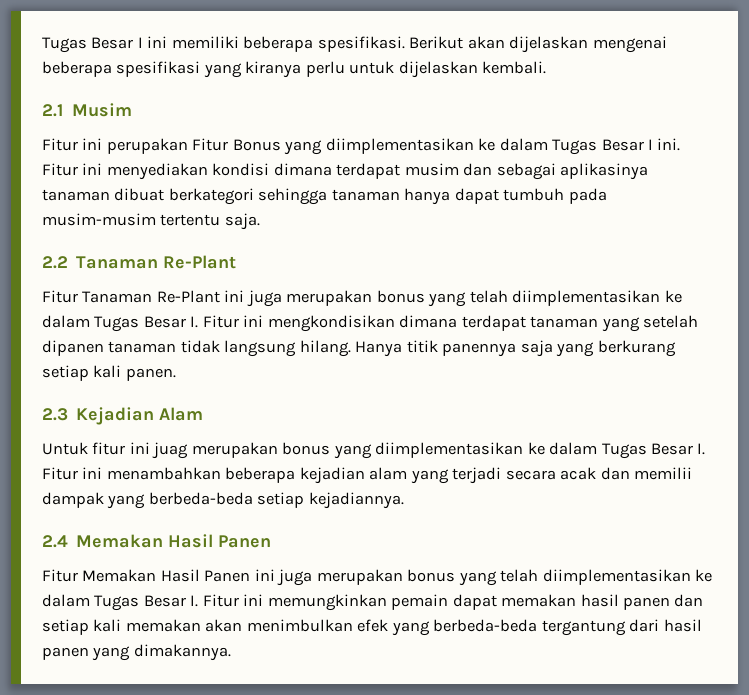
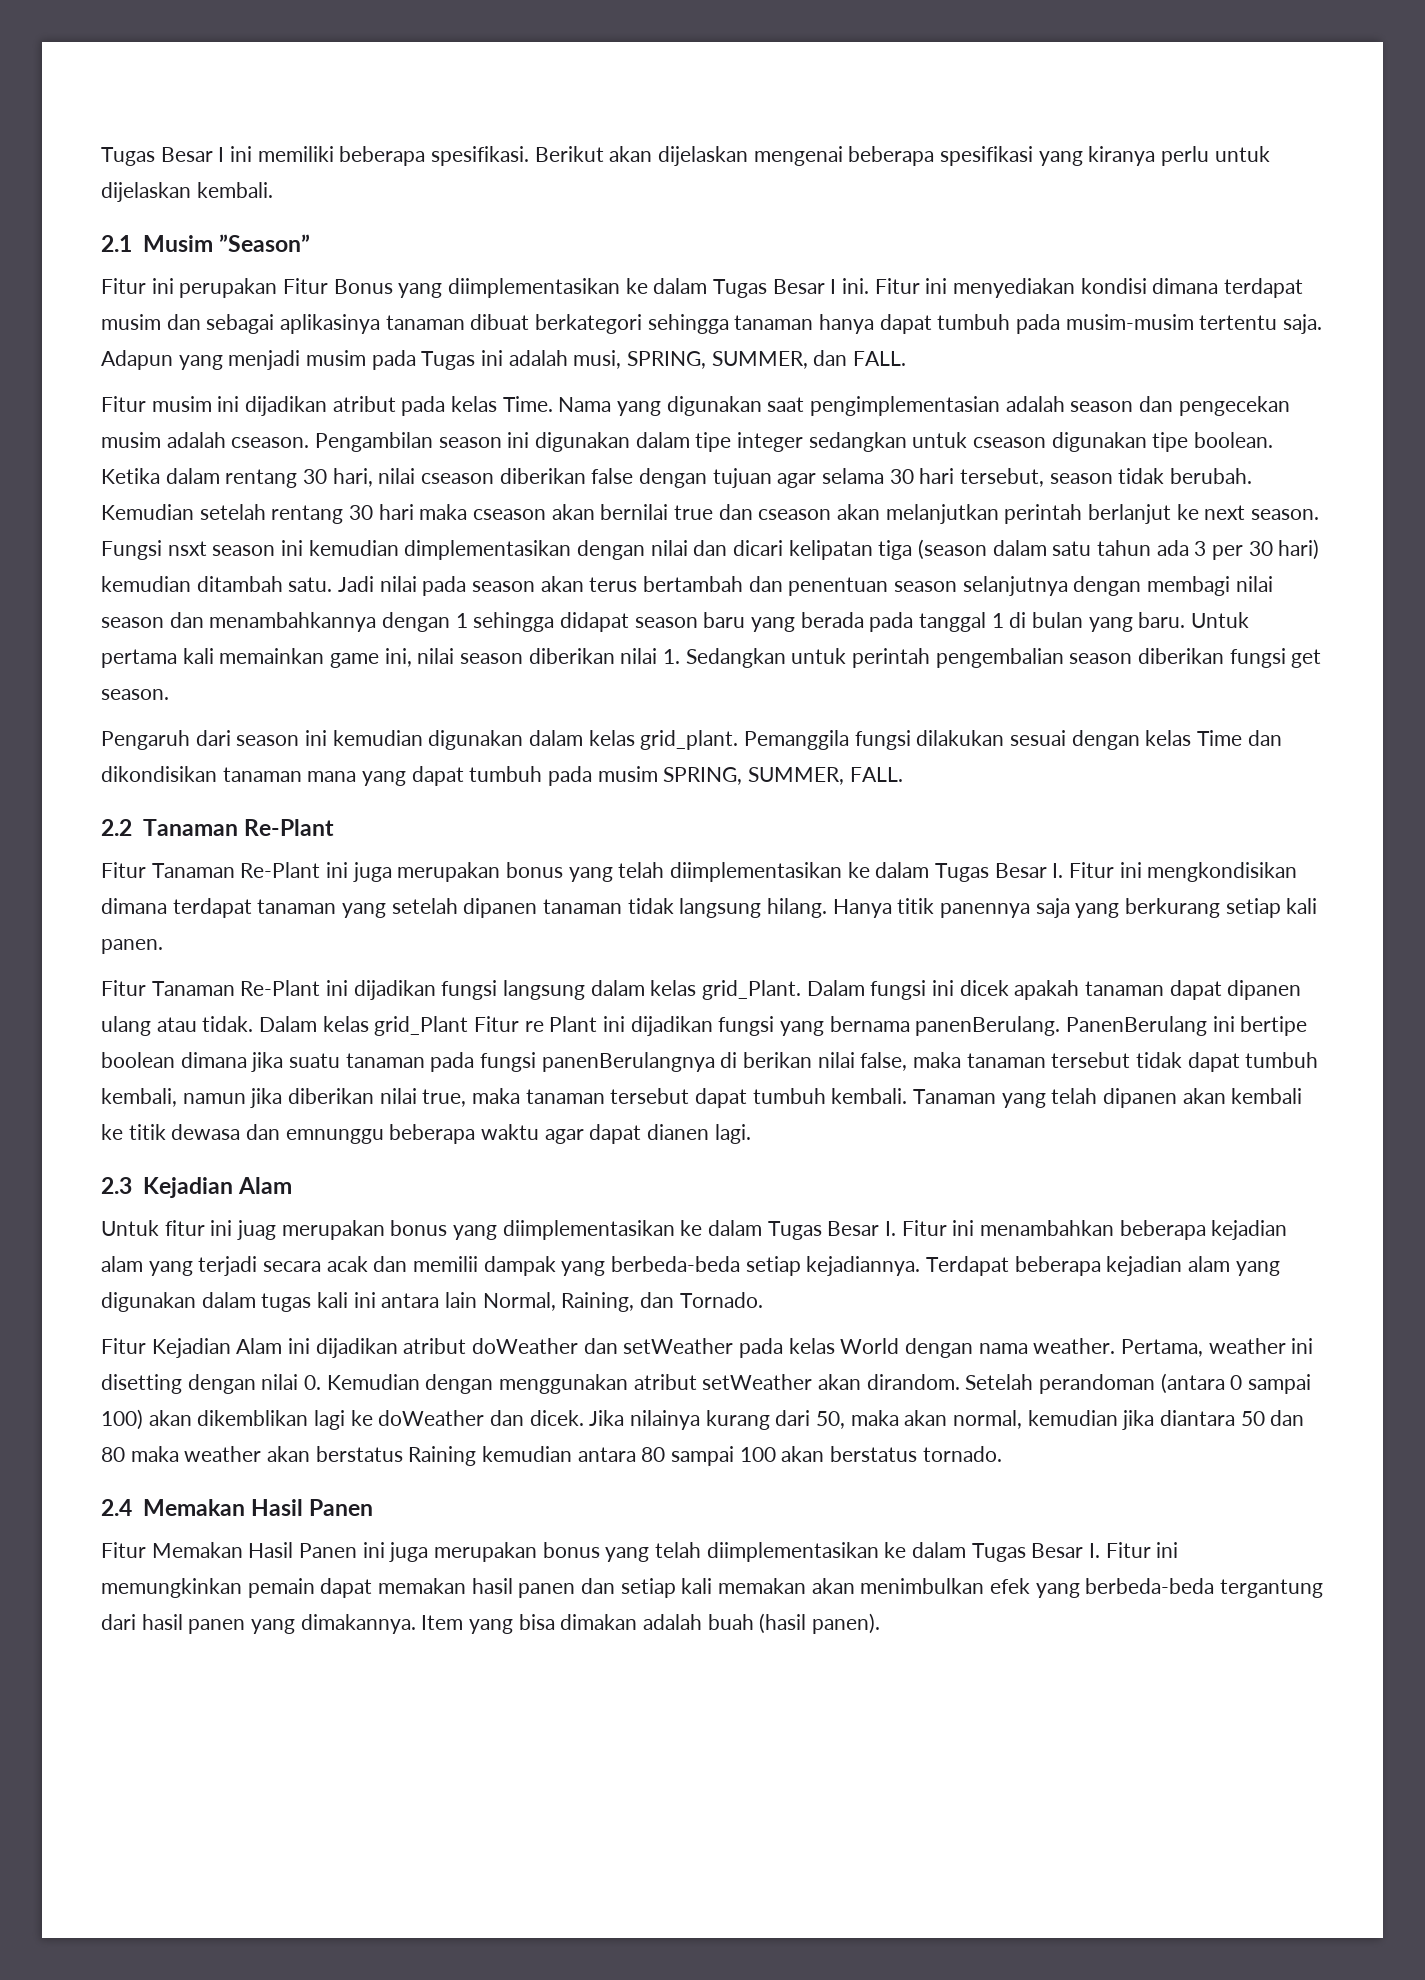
(133, 110) none -> [218,234,310,252] ”Season”
(260, 221) none -> [101,350,907,370] [101,396,1290,416] [101,432,1274,452] [101,468,1253,488] [101,504,1320,524] [101,539,1320,560] [101,576,1273,596] [101,612,1250,632] [101,648,1322,668] [101,689,169,700] [101,730,1282,750] [101,766,903,786] Adapun yang menjadi musim pada Tugas ini adalah musi, SPRING, SUMMER, dan FALL. // Fitur musim ini dijadikan atribut pada kelas Time. Nama yang digunakan saat pengimplementasian adalah season dan pengecekan musim adalah cseason. Pengambilan season ini digunakan dalam tipe integer sedangkan untuk cseason digunakan tipe boolean. Ketika dalam rentang 30 hari, nilai cseason diberikan false dengan tujuan agar selama 30 hari tersebut, season tidak berubah. Kemudian setelah rentang 30 hari maka cseason akan bernilai true dan cseason akan melanjutkan perintah berlanjut ke next season. Fungsi nsxt season ini kemudian dimplementasikan dengan nilai dan dicari kelipatan tiga (season dalam satu tahun ada 3 per 30 hari) kemudian ditambah satu. Jadi nilai pada season akan terus bertambah dan penentuan season selanjutnya dengan membagi nilai season dan menambahkannya dengan 1 sehingga didapat season baru yang berada pada tanggal 1 di bulan yang baru. Untuk pertama kali memainkan game ini, nilai season diberikan nilai 1. Sedangkan untuk perintah pengembalian season diberikan fungsi get season. // Pengaruh dari season ini kemudian digunakan dalam kelas grid_plant. Pemanggila fungsi dilakukan sesuai dengan kelas Time dan dikondisikan tanaman mana yang dapat tumbuh pada musim SPRING, SUMMER, FALL.
(176, 374) none -> [101,980,1302,1000] [101,1016,1308,1036] [101,1052,1319,1072] [101,1088,1303,1108] [101,1124,751,1144] // Fitur Tanaman Re-Plant ini dijadikan fungsi langsung dalam kelas grid_Plant. Dalam fungsi ini dicek apakah tanaman dapat dipanen ulang atau tidak. Dalam kelas grid_Plant Fitur re Plant ini dijadikan fungsi yang bernama panenBerulang. PanenBerulang ini bertipe boolean dimana jika suatu tanaman pada fungsi panenBerulangnya di berikan nilai false, maka tanaman tersebut tidak dapat tumbuh kembali, namun jika diberikan nilai true, maka tanaman tersebut dapat tumbuh kembali. Tanaman yang telah dipanen akan kembali ke titik dewasa dan emnunggu beberapa waktu agar dapat dianen lagi.
(404, 500) none -> [926,1256,1280,1276] [101,1292,763,1312] [101,1338,1314,1358] [101,1373,1312,1394] [101,1409,1305,1430] [101,1446,1002,1466] Terdapat beberapa kejadian alam yang digunakan dalam tugas kali ini antara lain Normal, Raining, dan Tornado. // Fitur Kejadian Alam ini dijadikan atribut doWeather dan setWeather pada kelas World dengan nama weather. Pertama, weather ini disetting dengan nilai 0. Kemudian dengan menggunakan atribut setWeather akan dirandom. Setelah perandoman (antara 0 sampai 100) akan dikemblikan lagi ke doWeather dan dicek. Jika nilainya kurang dari 50, maka akan normal, kemudian jika diantara 50 dan 80 maka weather akan berstatus Raining kemudian antara 80 sampai 100 akan berstatus tornado.
(231, 652) none -> [421,1613,881,1634] Item yang bisa dimakan adalah buah (hasil panen).

